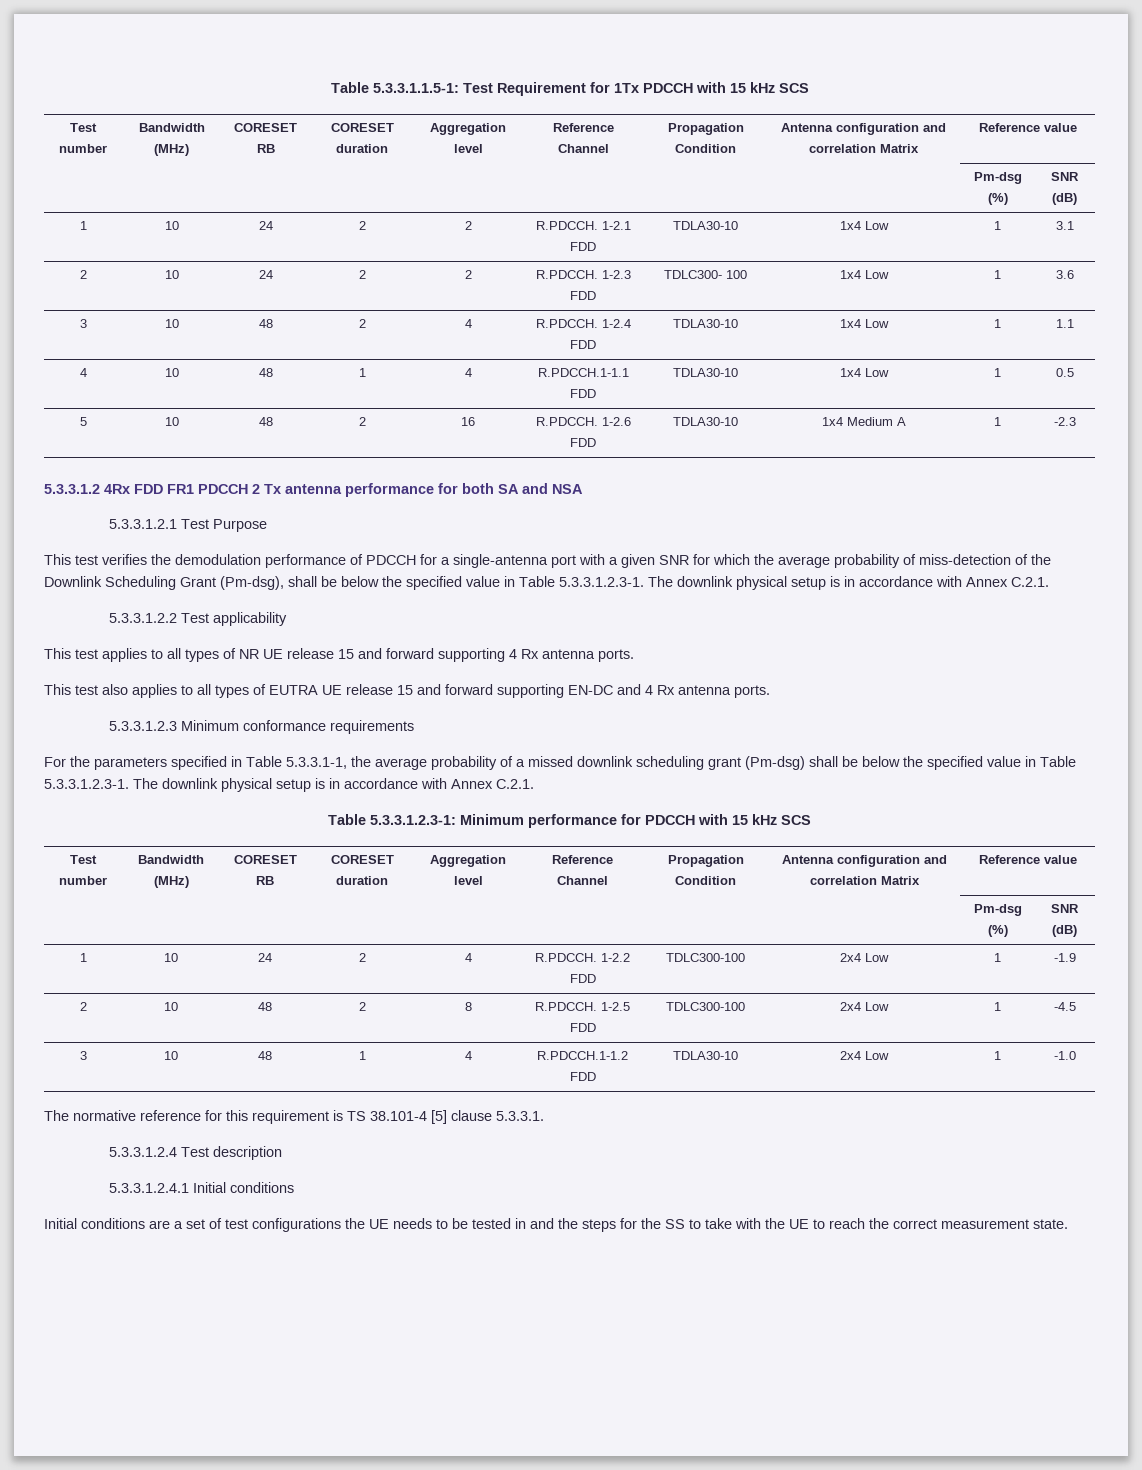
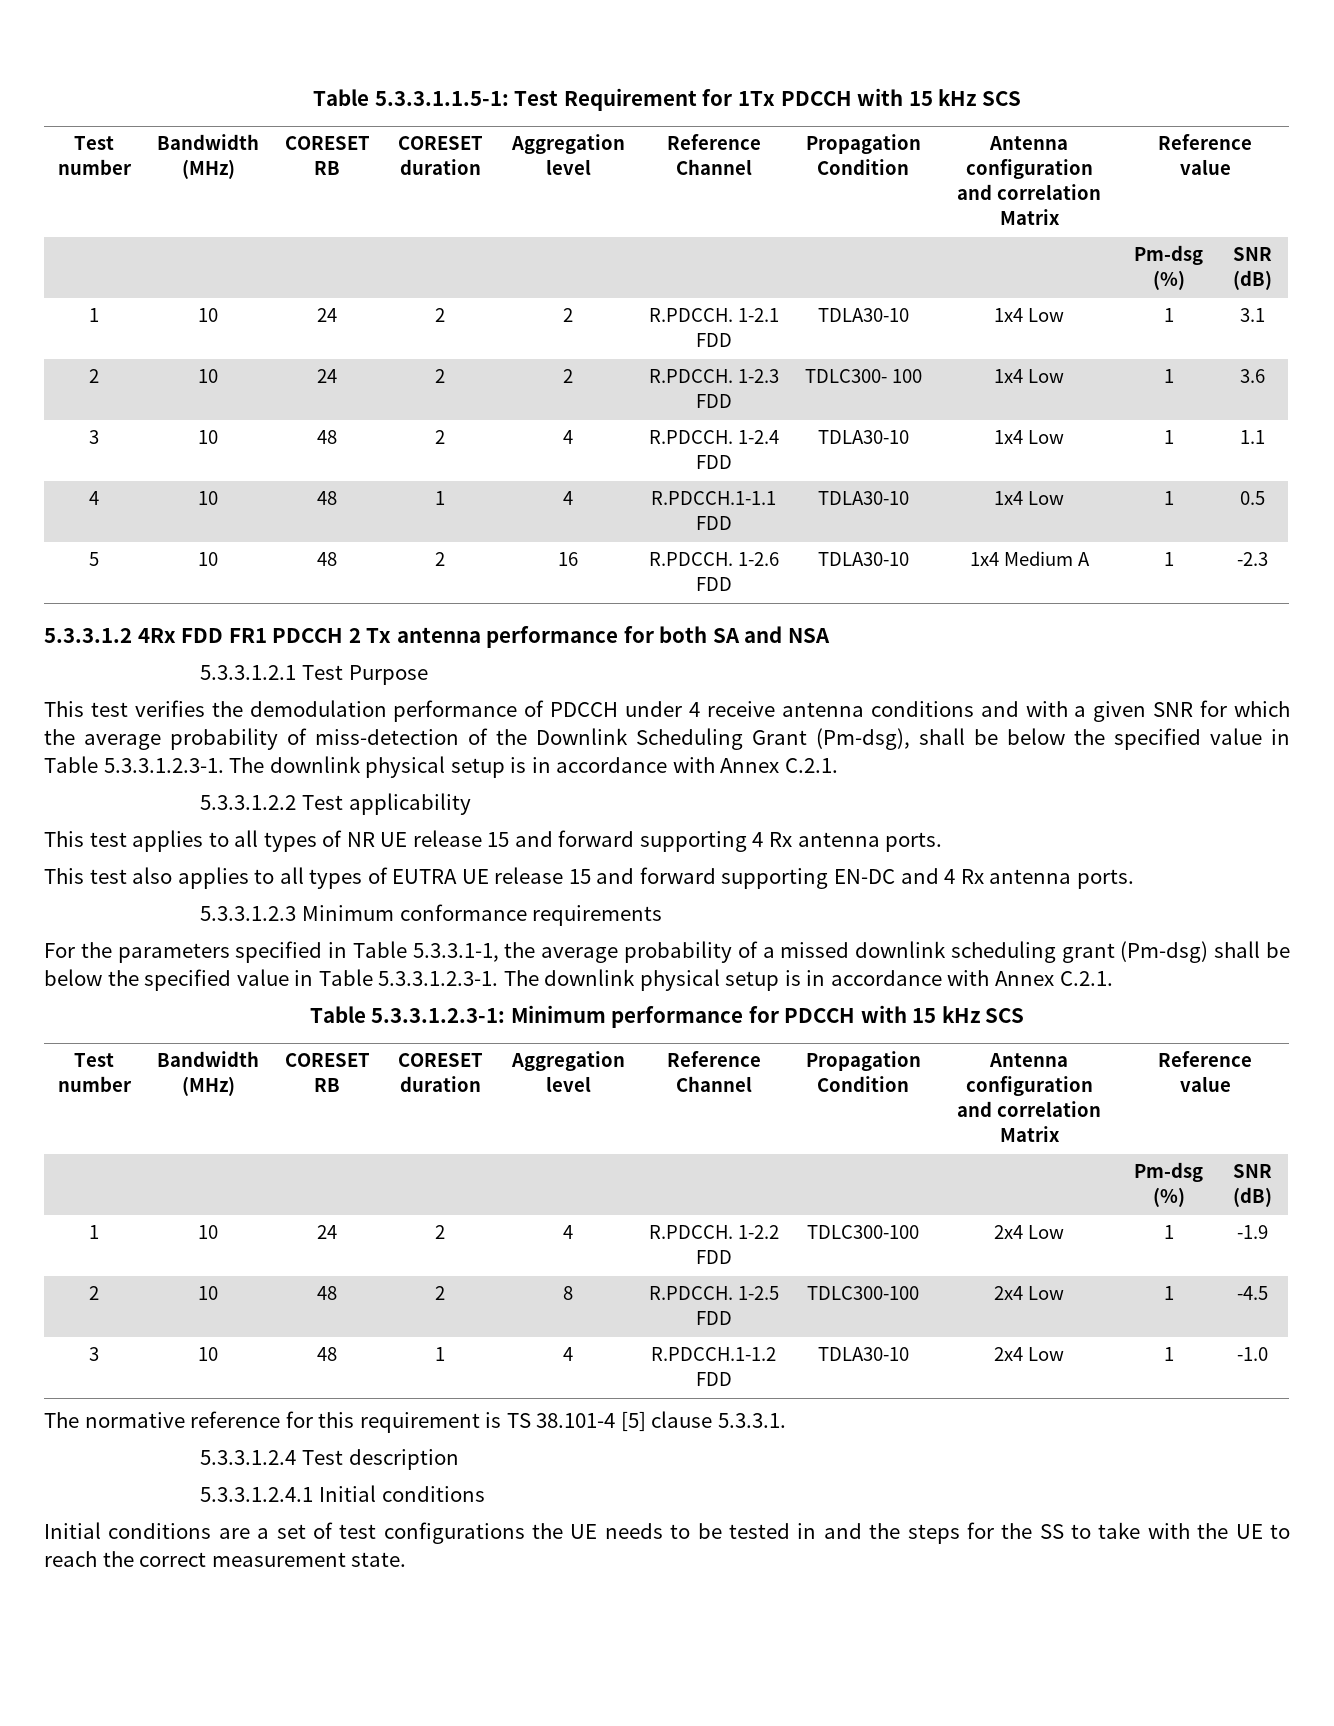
[420,554,576,568] for a single-antenna port -> [625,701,1019,717] under 4 receive antenna conditions and

